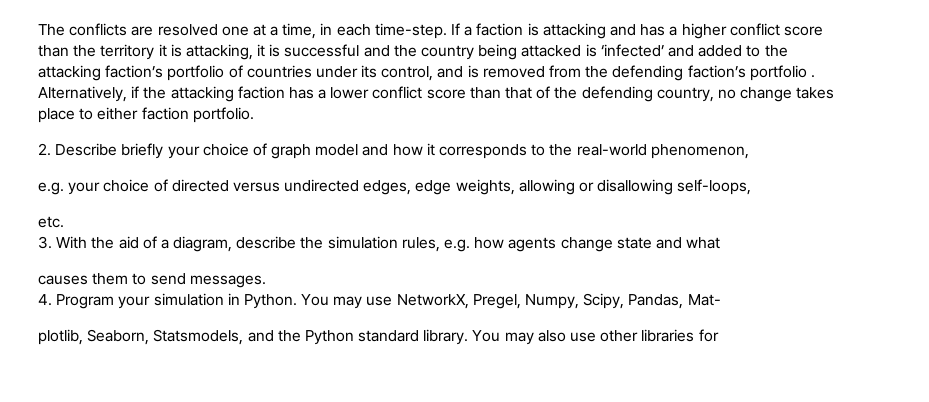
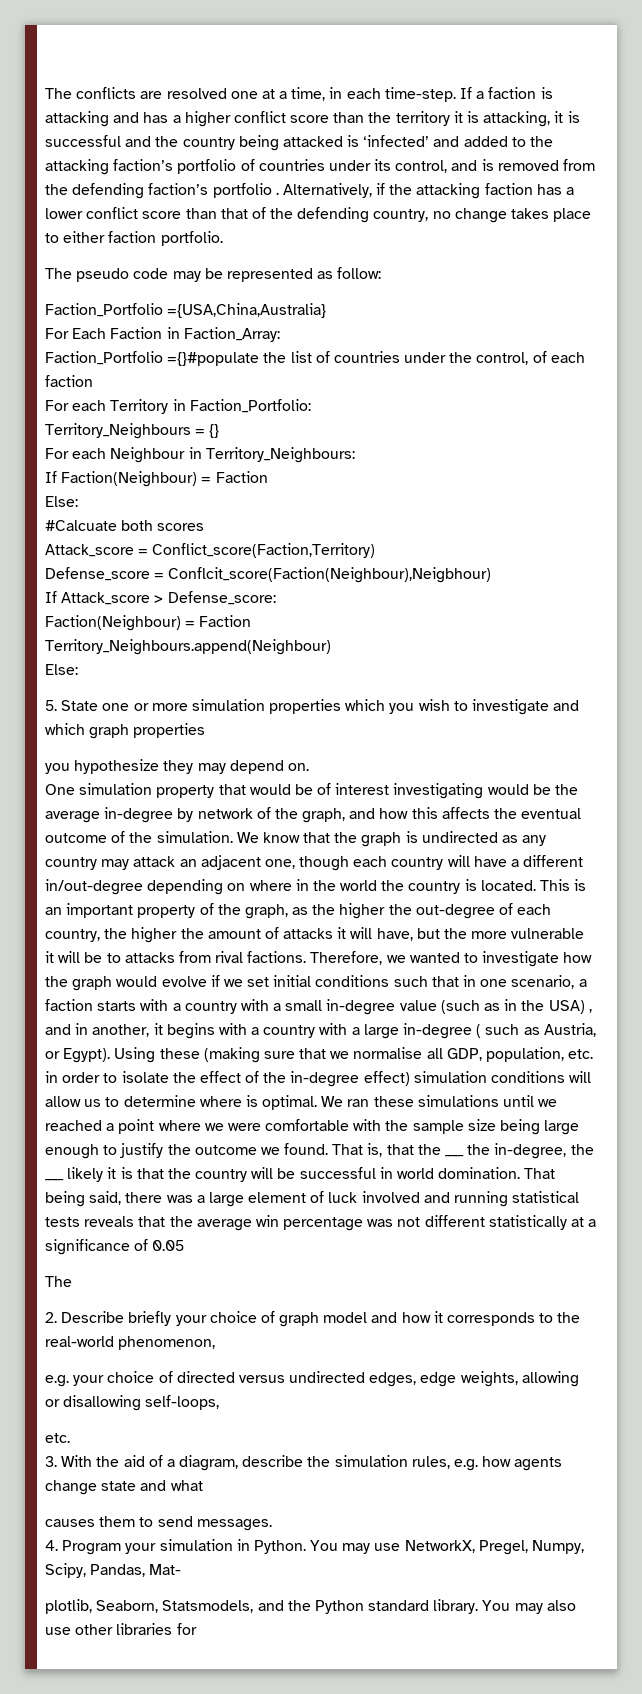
(254, 115) none -> [45,267,382,282] [45,303,327,318] [45,327,280,342] [45,351,585,366] [45,375,93,387] [45,399,311,414] [45,423,220,439] [45,447,355,463] [45,471,268,487] [45,496,78,507] [45,520,205,531] [45,543,376,558] [45,567,492,583] [45,591,276,605] [45,615,252,631] [45,639,331,655] [45,664,78,675] [45,699,580,715] [45,723,206,739] [45,759,309,774] [45,783,579,799] [45,807,582,823] [45,831,547,847] [45,855,584,871] [45,879,587,895] [45,903,552,919] [45,927,585,943] [45,951,593,967] [45,975,587,991] [45,999,592,1015] [45,1023,596,1039] [45,1047,594,1063] [45,1071,592,1087] [45,1095,558,1110] [45,1119,580,1135] [45,1143,441,1159] [445,1155,465,1157] [467,1143,594,1159] [45,1167,556,1182] [45,1191,580,1207] [45,1215,597,1231] [45,1239,185,1255] [45,1276,72,1287] // The pseudo code may be represented as follow: // Faction_Portfolio ={USA,China,Australia} // For Each Faction in Faction_Array: // Faction_Portfolio ={}#populate the list of countries under the control, of each faction // For each Territory in Faction_Portfolio: // Territory_Neighbours = {} // For each Neighbour in Territory_Neighbours: // If Faction(Neighbour) = Faction // Else: // #Calcuate both scores // Attack_score = Conflict_score(Faction,Territory) // Defense_score = Conflcit_score(Faction(Neighbour),Neigbhour) // If Attack_score > Defense_score: // Faction(Neighbour) = Faction // Territory_Neighbours.append(Neighbour) // Else: // 5. State one or more simulation properties which you wish to investigate and which graph properties // you hypothesize they may depend on. // One simulation property that would be of interest investigating would be the average in-degree by network of the graph, and how this affects the eventual outcome of the simulation. We know that the graph is undirected as any country may attack an adjacent one, though each country will have a different in/out-degree depending on where in the world the country is located. This is an important property of the graph, as the higher the out-degree of each country, the higher the amount of attacks it will have, but the more vulnerable it will be to attacks from rival factions. Therefore, we wanted to investigate how the graph would evolve if we set initial conditions such that in one scenario, a faction starts with a country with a small in-degree value (such as in the USA) , and in another, it begins with a country with a large in-degree ( such as Austria, or Egypt). Using these (making sure that we normalise all GDP, population, etc. in order to isolate the effect of the in-degree effect) simulation conditions will allow us to determine where is optimal. We ran these simulations until we reached a point where we were comfortable with the sample size being large enough to justify the outcome we found. That is, that the ___ the in-degree, the ___ likely it is that the country will be successful in world domination. That being said, there was a large element of luck involved and running statistical tests reveals that the average win percentage was not different statistically at a significance of 0.05 // The

